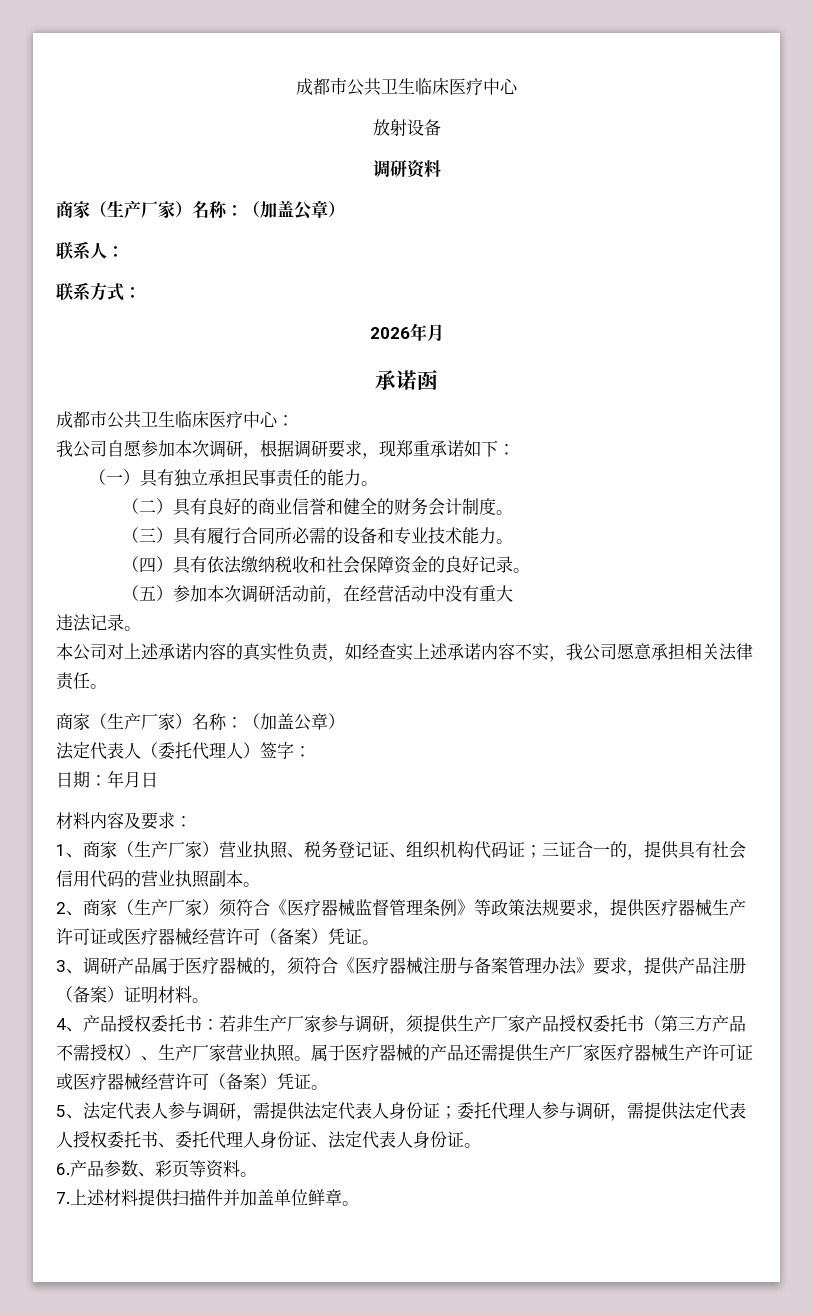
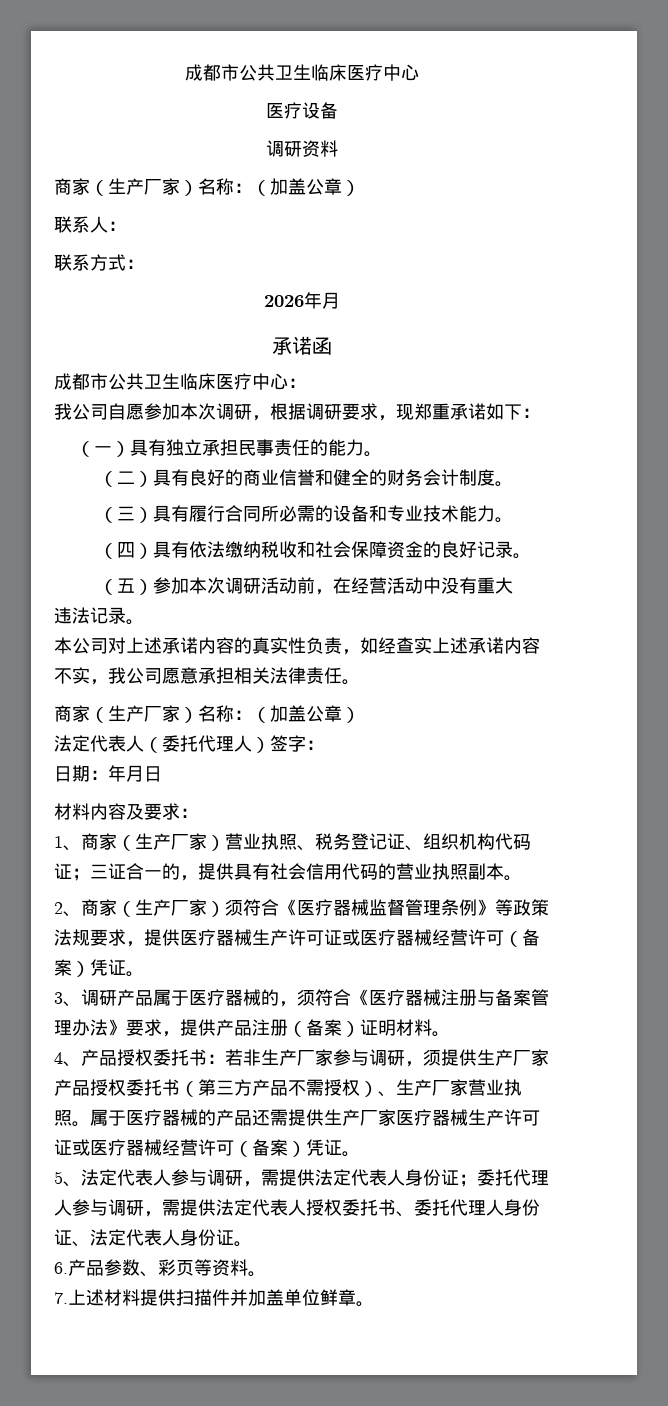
[372,119,407,136] 放射 -> [266,102,302,119] 医疗

